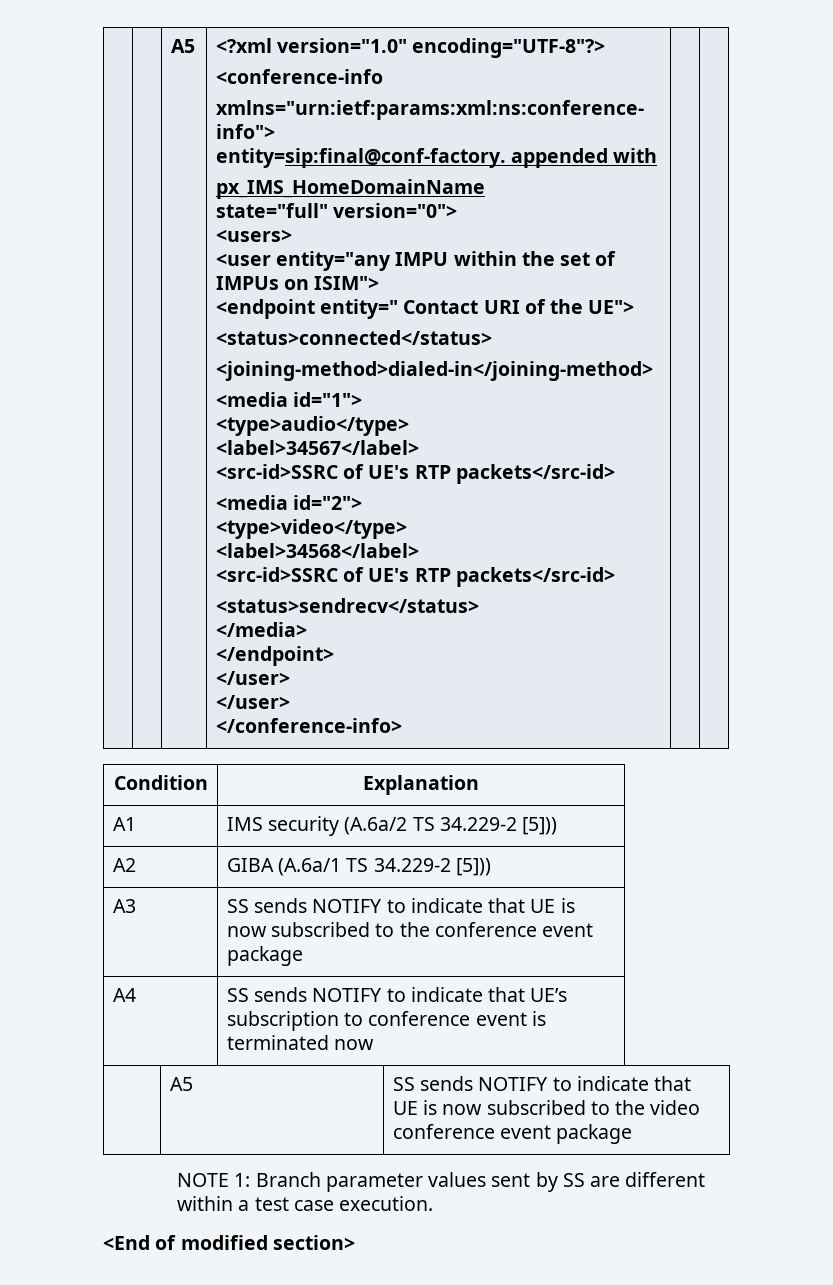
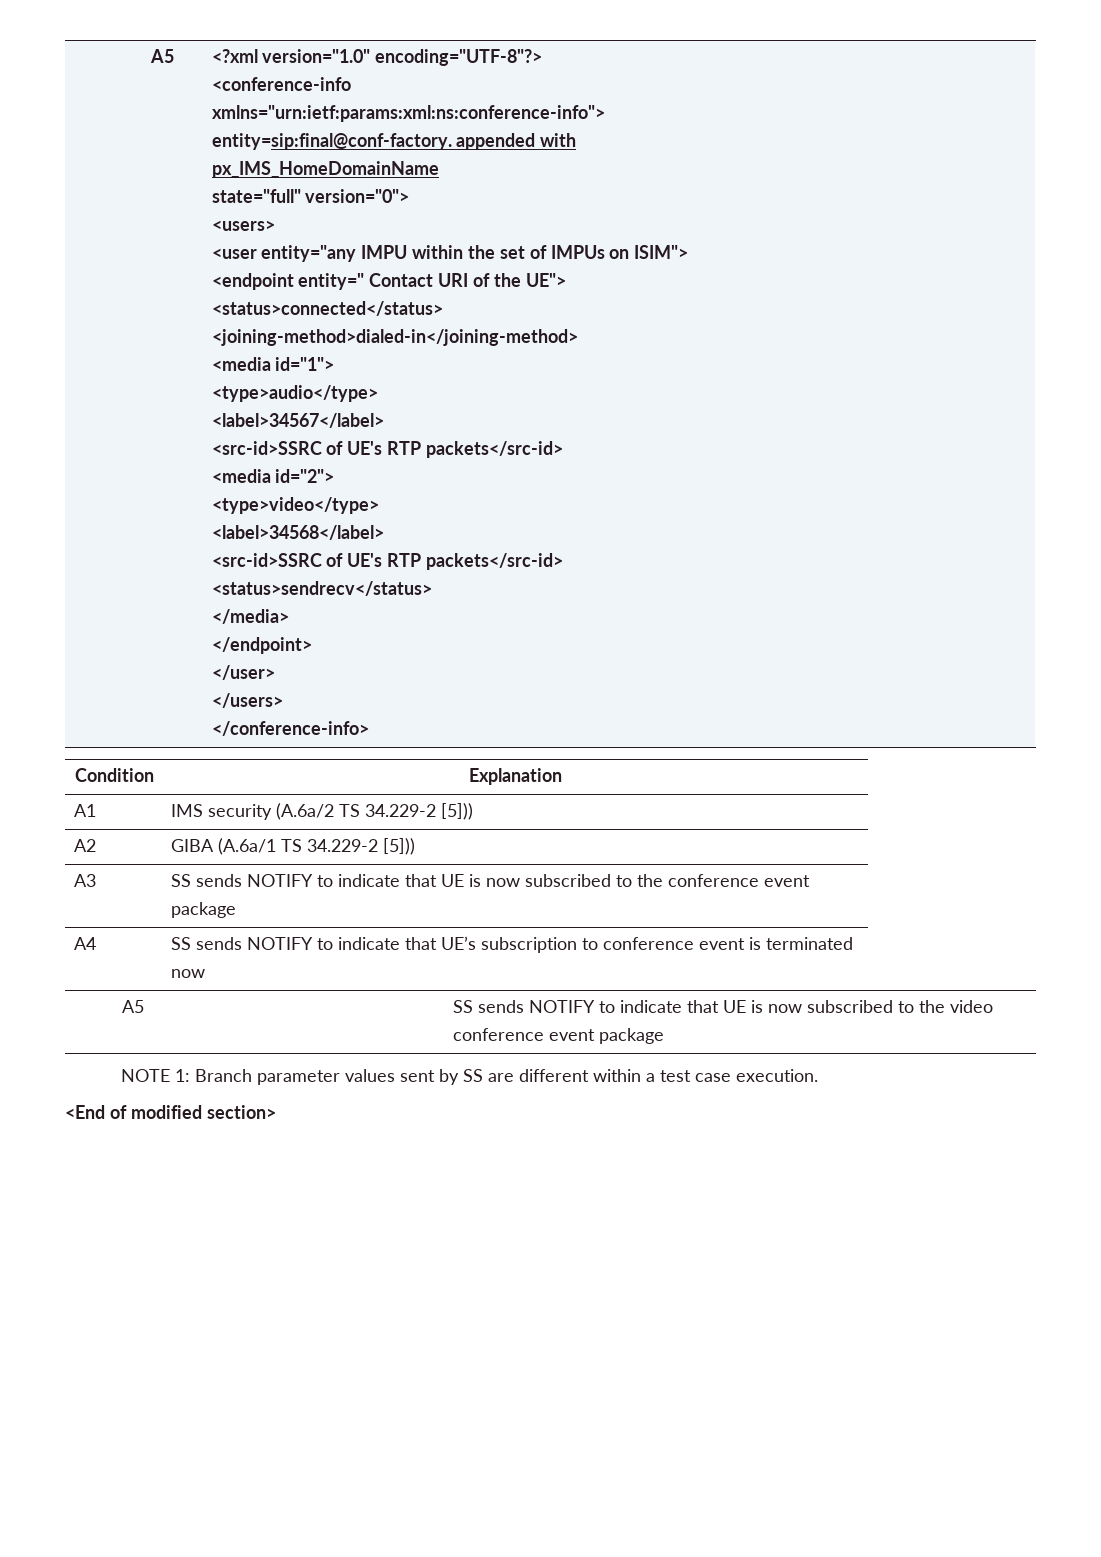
[215,695,290,709] </user> -> [211,693,283,708] </users>

